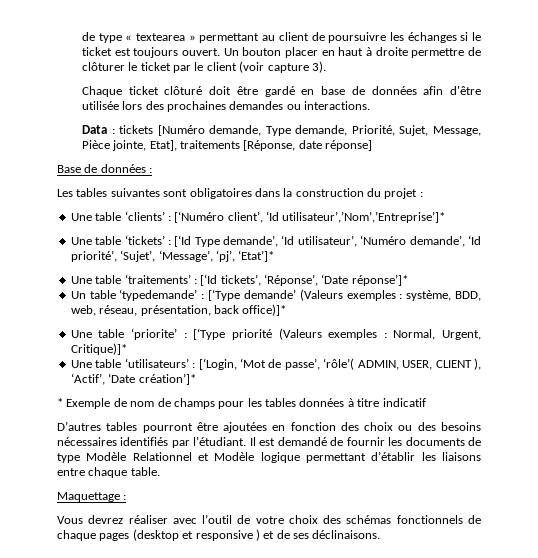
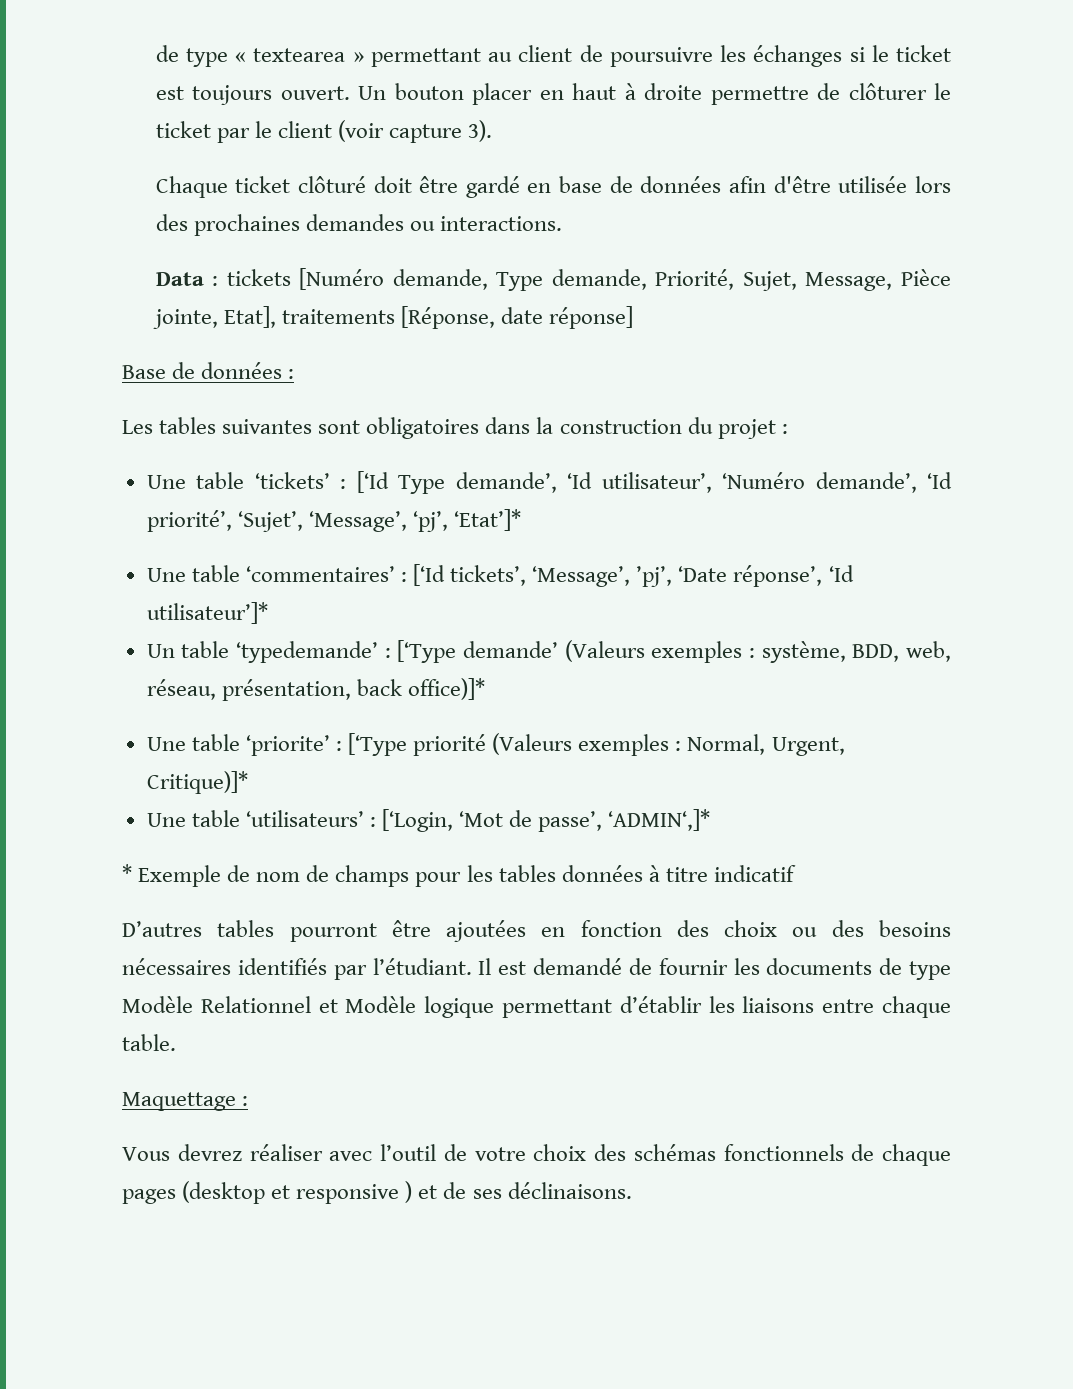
[70,211,446,223] // Une table ‘clients’ : [‘Numéro client’, ‘Id utilisateur’,’Nom’,’Entreprise’]* -> (788, 429) none
[124,274,191,284] ‘traitements’ -> [245,566,395,582] ‘commentaires’
[264,274,408,286] ‘Réponse’, ‘Date réponse’]* -> [532,565,854,587] [146,602,268,624] ‘Message’, ’pj’, ‘Date réponse’, ‘Id utilisateur’]*
[323,358,481,370] [70,373,196,385] ‘rôle’( ADMIN, USER, CLIENT ), ‘Actif’, ‘Date création’]* -> [608,809,711,831] ‘ADMIN‘,]*

